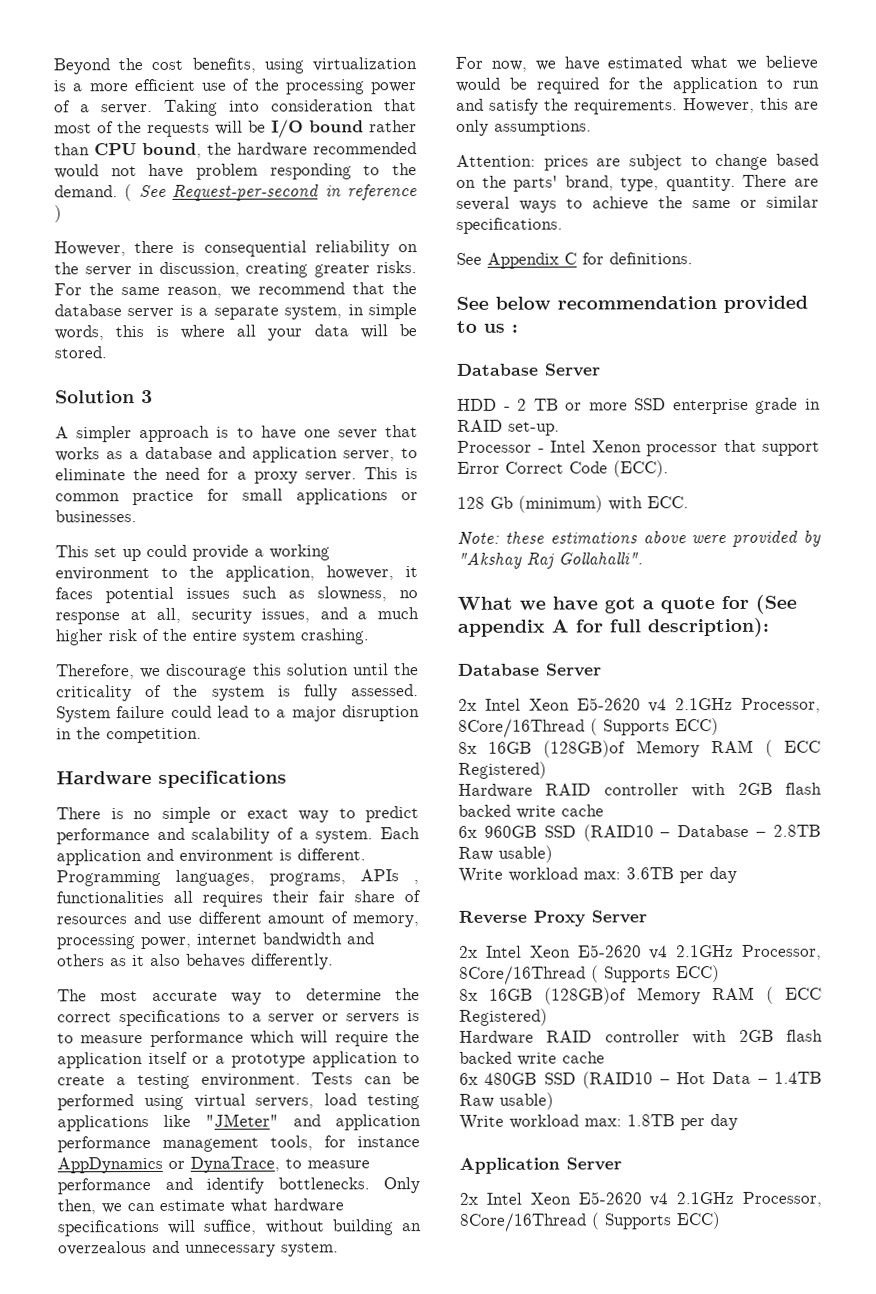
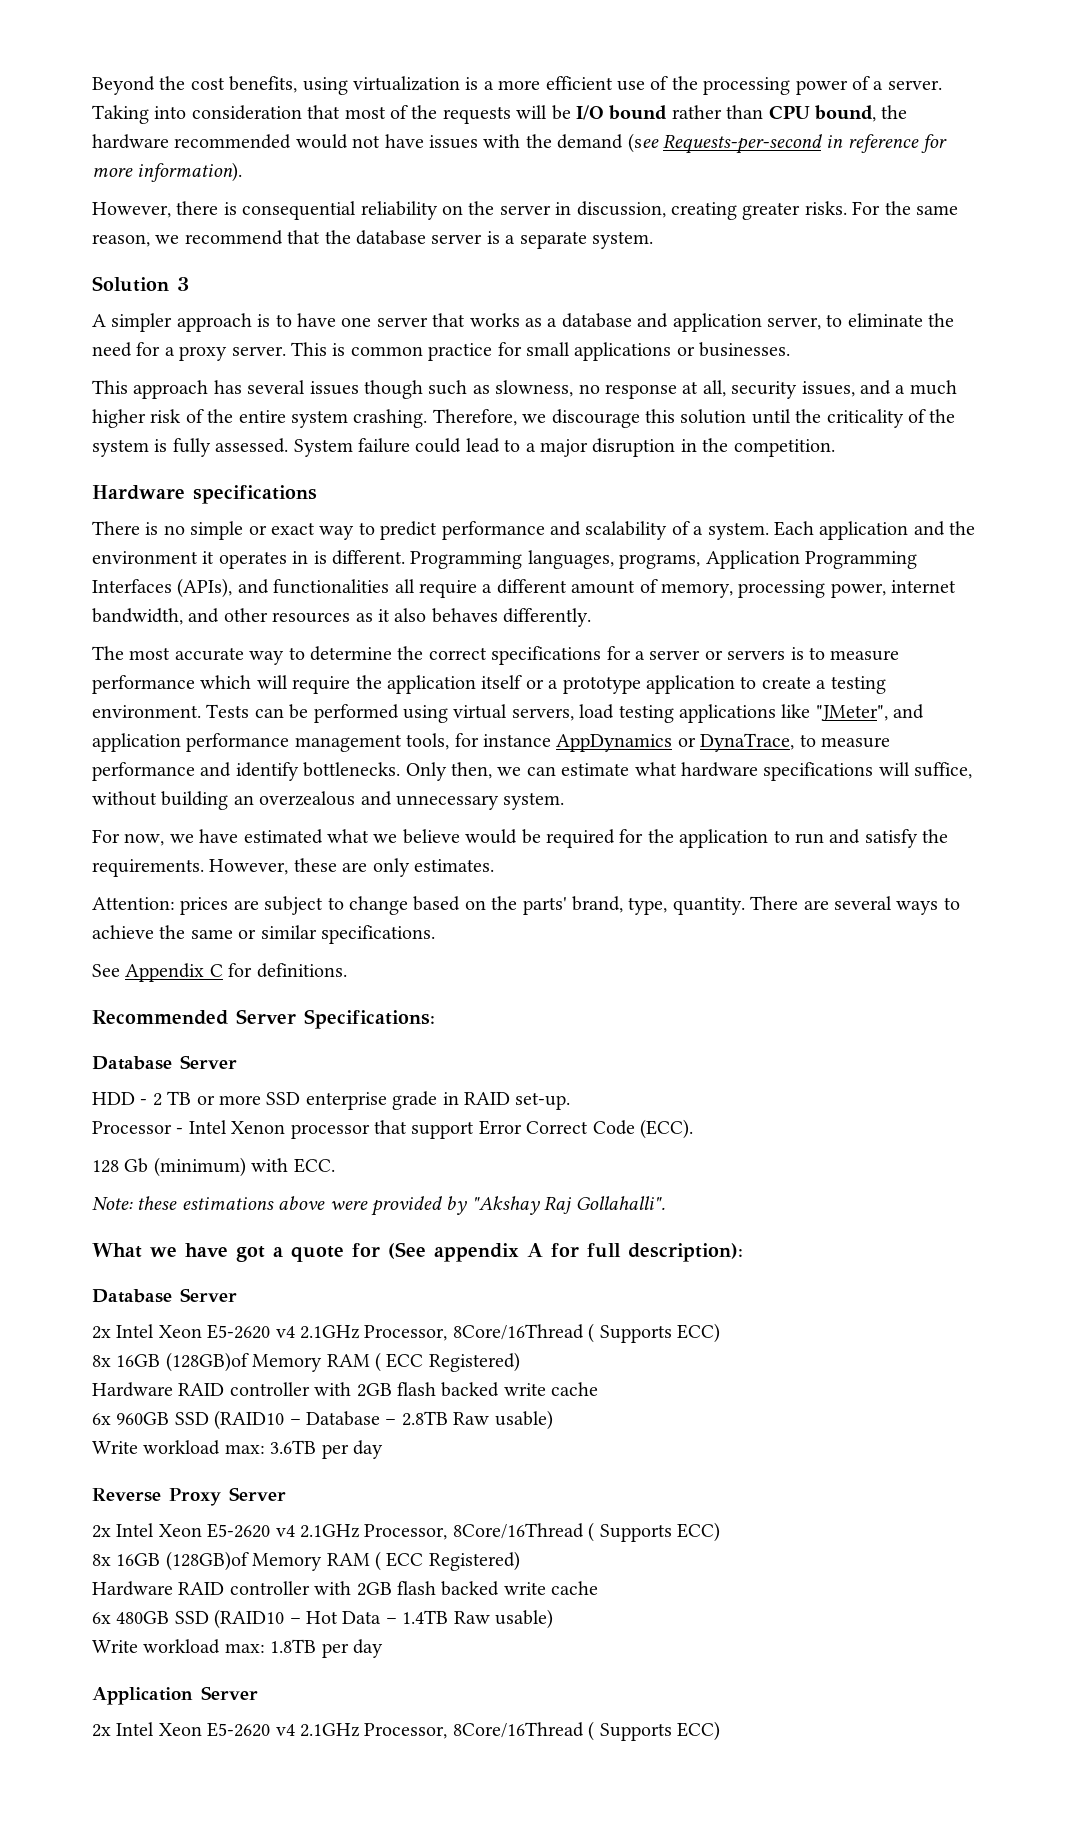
[196,163,417,180] [54,184,417,202] [54,205,62,223] problem responding to the demand. ( See Request-per-second in reference ) -> [428,133,948,154] [92,162,243,182] issues with the demand (see Requests-per-second in reference for more information).
[284,303,417,320] [54,324,417,341] [54,346,107,359] system, in simple words, this is where all your data will be stored. -> [591,231,653,249] system.
[337,429,378,440] sever -> [376,317,428,327] server
[94,544,330,562] [55,565,418,582] [55,586,230,604] set up could provide a working environment to the application, however, it faces potential issues -> [133,380,423,399] approach has several issues though
(369, 636) // -> (428, 418) none
[179,849,274,863] environment -> [949,521,976,535] [92,551,309,569] the environment it operates in
[360,869,419,885] [56,890,421,907] [56,911,192,925] APIs , functionalities all requires their fair share of resources and use -> [705,550,917,569] [92,578,493,598] Application Programming Interfaces (APIs), and functionalities all require a
[262,932,375,947] [57,954,105,967] bandwidth and others -> [92,608,351,625] bandwidth, and other resources
[227,1011,245,1022] to -> [606,646,631,660] for
[205,1113,279,1127] "JMeter" -> [815,705,888,721] "JMeter",
[760,97,789,110] this -> [293,858,337,872] these
[494,120,592,136] assumptions. -> [414,859,494,872] estimates.
[456,295,808,314] [456,320,518,333] See below recommendation provided to us : -> [92,1009,435,1029] Recommended Server Specifications:

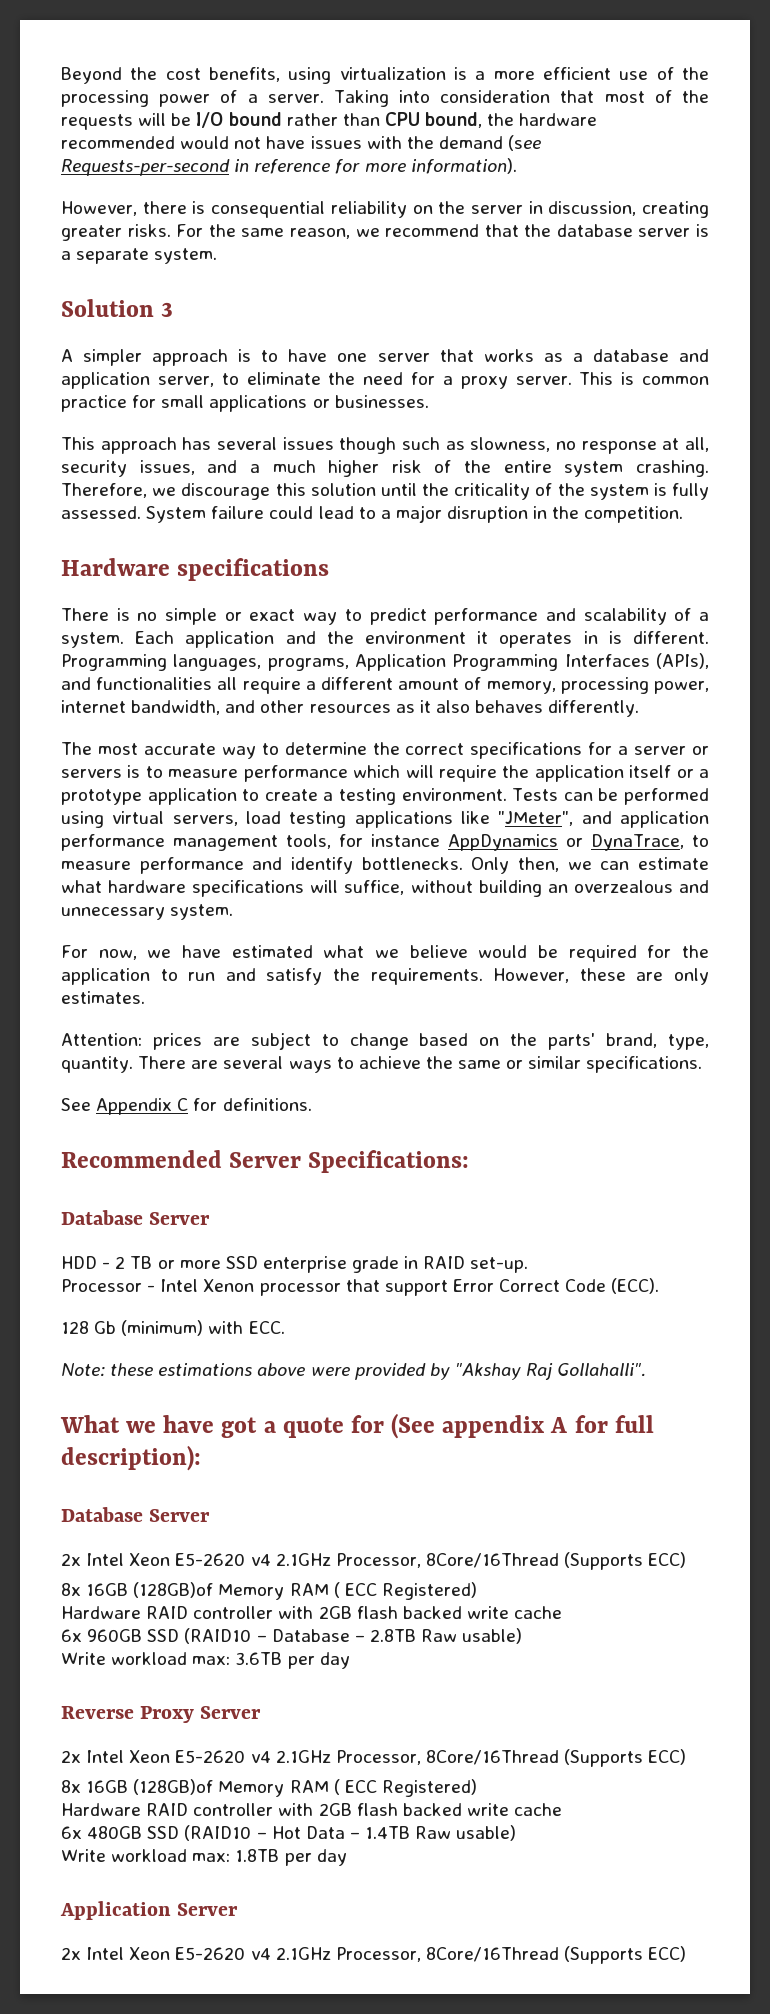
[588,1323,672,1343] ( Supports -> [564,1552,644,1570] (Supports
[588,1522,672,1542] ( Supports -> [564,1749,644,1767] (Supports
[588,1721,672,1741] ( Supports -> [564,1946,644,1964] (Supports

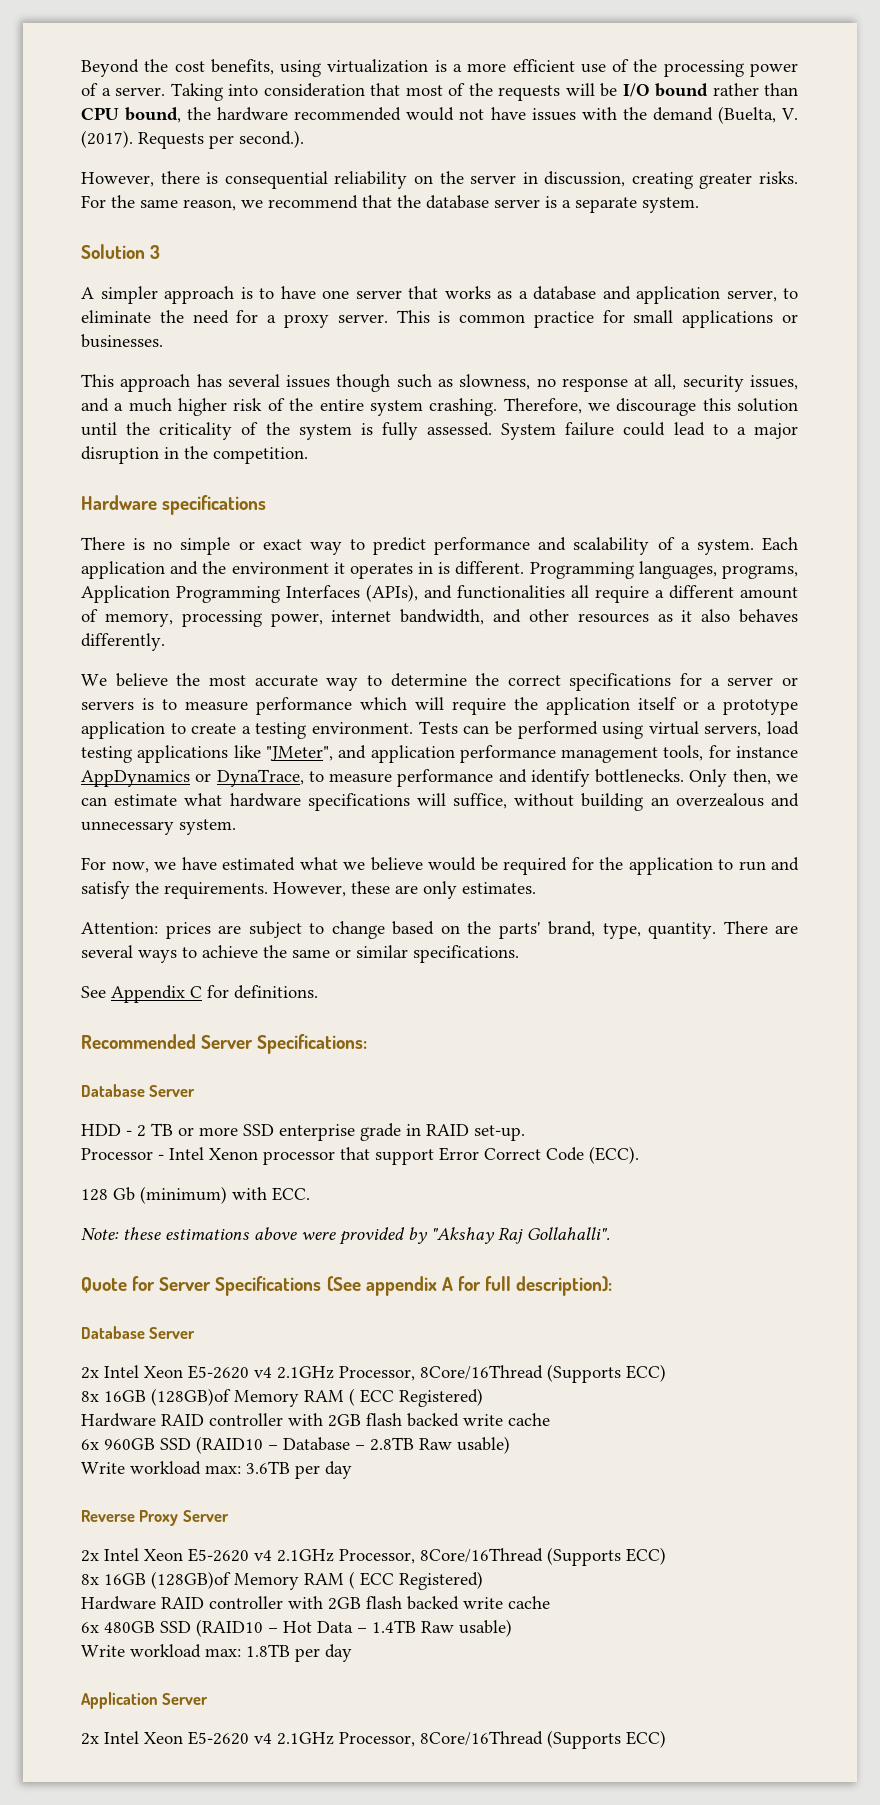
[508,135,542,151] [61,158,517,176] (see Requests-per-second in reference for more information). -> [717,106,799,124] [81,130,304,149] (Buelta, V. (2017). Requests per second.).
[61,742,92,755] The -> [81,673,201,687] We believe the
[60,1415,384,1438] What we have got a quote for -> [81,1276,322,1296] Quote for Server Specifications

